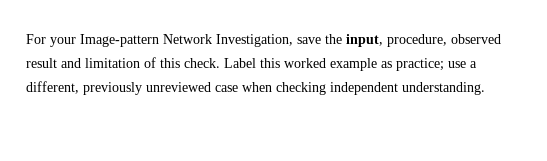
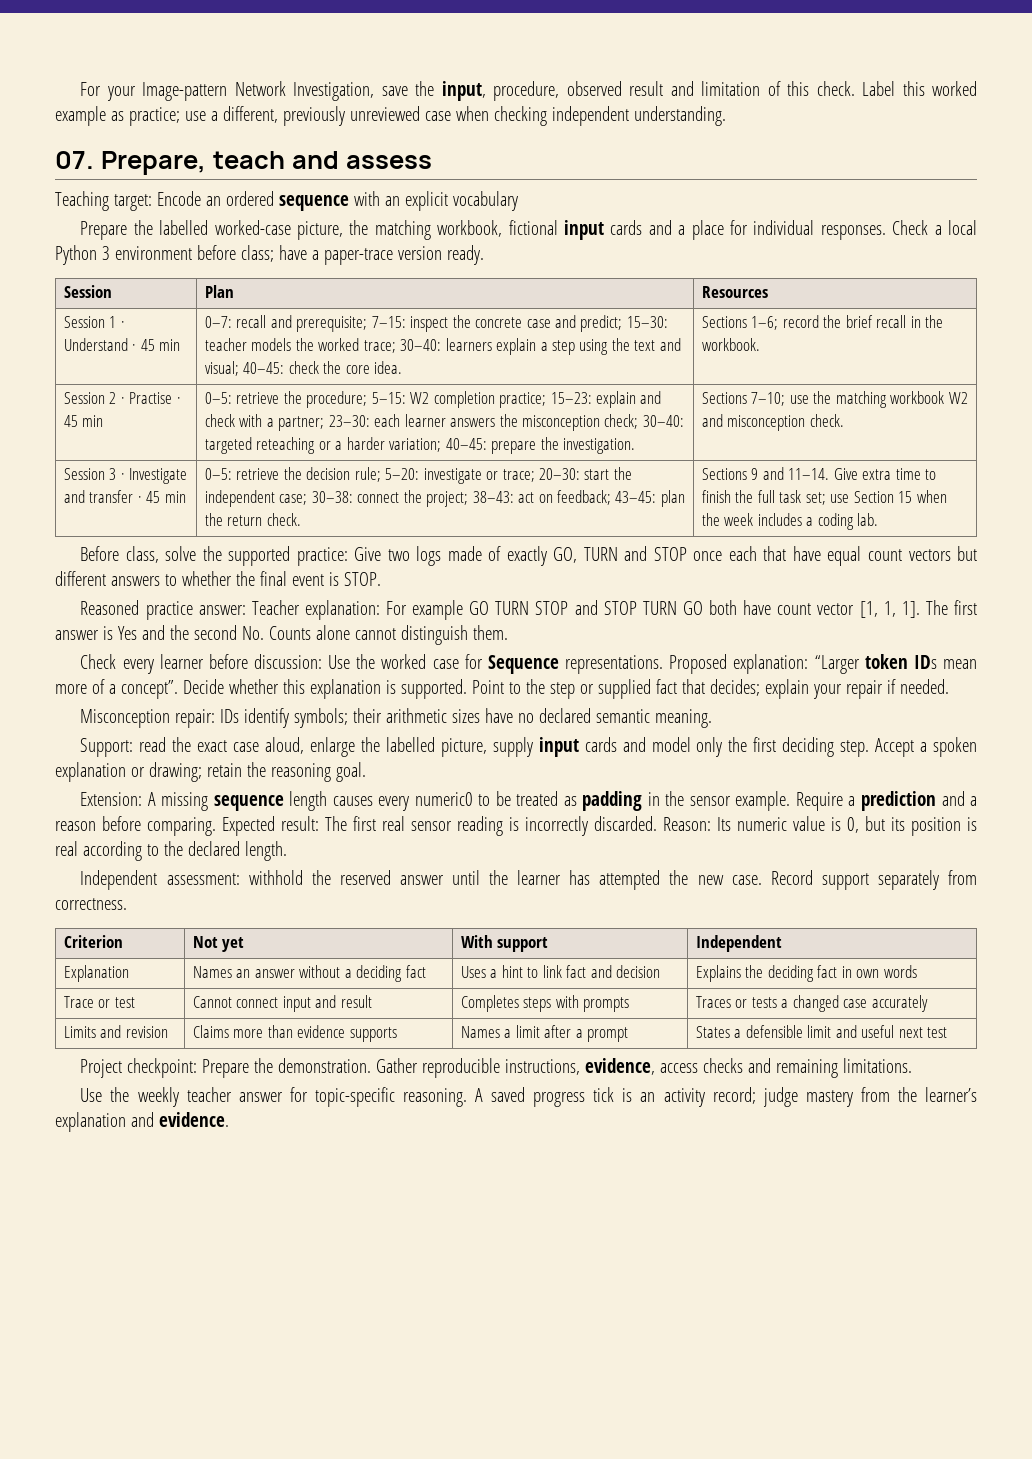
(485, 88) none -> [55,151,432,175] [55,191,518,211] [80,220,978,240] [55,245,484,265] [63,285,112,298] [204,285,234,298] [701,286,768,298] [63,316,125,328] [63,338,181,351] [204,315,668,332] [204,338,681,355] [204,361,403,376] [701,315,944,330] [701,338,760,351] [63,392,181,404] [63,415,104,427] [204,391,662,408] [204,414,684,431] [204,437,635,454] [701,391,968,408] [701,414,844,431] [63,468,188,484] [63,490,186,503] [204,467,632,484] [204,490,685,507] [204,513,301,526] [701,467,937,480] [701,490,947,505] [701,513,879,530] [80,546,977,566] [55,571,381,586] [80,600,978,620] [55,625,508,645] [80,654,977,674] [55,679,949,699] [80,708,713,728] [80,737,978,757] [55,762,366,782] [80,791,978,811] [55,816,977,836] [55,841,287,861] [80,870,978,890] [55,898,127,910] [63,935,123,948] [192,936,245,952] [460,935,549,952] [695,935,782,952] [63,965,129,982] [192,965,426,982] [460,965,661,978] [695,965,917,982] [63,996,135,1008] [192,995,372,1012] [460,995,630,1012] [695,995,928,1012] [63,1025,168,1038] [192,1025,397,1042] [460,1025,629,1042] [695,1025,948,1038] [80,1058,913,1078] [80,1087,977,1107] [55,1112,229,1132] // 07. Prepare, teach and assess // Teaching target: Encode an ordered sequence with an explicit vocabulary // Prepare the labelled worked-case picture, the matching workbook, fictional input cards and a place for individual responses. Check a local Python 3 environment before class; have a paper-trace version ready. // Session | Plan | Resources // Session 1 · Understand · 45 min | 0–7: recall and prerequisite; 7–15: inspect the concrete case and predict; 15–30: teacher models the worked trace; 30–40: learners explain a step using the text and visual; 40–45: check the core idea. | Sections 1–6; record the brief recall in the workbook. // Session 2 · Practise · 45 min | 0–5: retrieve the procedure; 5–15: W2 completion practice; 15–23: explain and check with a partner; 23–30: each learner answers the misconception check; 30–40: targeted reteaching or a harder variation; 40–45: prepare the investigation. | Sections 7–10; use the matching workbook W2 and misconception check. // Session 3 · Investigate and transfer · 45 min | 0–5: retrieve the decision rule; 5–20: investigate or trace; 20–30: start the independent case; 30–38: connect the project; 38–43: act on feedback; 43–45: plan the return check. | Sections 9 and 11–14. Give extra time to finish the full task set; use Section 15 when the week includes a coding lab. // Before class, solve the supported practice: Give two logs made of exactly GO, TURN and STOP once each that have equal count vectors but different answers to whether the final event is STOP. // Reasoned practice answer: Teacher explanation: For example GO TURN STOP and STOP TURN GO both have count vector [1, 1, 1]. The first answer is Yes and the second No. Counts alone cannot distinguish them. // Check every learner before discussion: Use the worked case for Sequence representations. Proposed explanation: “Larger token IDs mean more of a concept”. Decide whether this explanation is supported. Point to the step or supplied fact that decides; explain your repair if needed. // Misconception repair: IDs identify symbols; their arithmetic sizes have no declared semantic meaning. // Support: read the exact case aloud, enlarge the labelled picture, supply input cards and model only the first deciding step. Accept a spoken explanation or drawing; retain the reasoning goal. // Extension: A missing sequence length causes every numeric0 to be treated as padding in the sensor example. Require a prediction and a reason before comparing. Expected result: The first real sensor reading is incorrectly discarded. Reason: Its numeric value is 0, but its position is real according to the declared length. // Independent assessment: withhold the reserved answer until the learner has attempted the new case. Record support separately from correctness. // Criterion | Not yet | With support | Independent // Explanation | Names an answer without a deciding fact | Uses a hint to link fact and decision | Explains the deciding fact in own words // Trace or test | Cannot connect input and result | Completes steps with prompts | Traces or tests a changed case accurately // Limits and revision | Claims more than evidence supports | Names a limit after a prompt | States a defensible limit and useful next test // Project checkpoint: Prepare the demonstration. Gather reproducible instructions, evidence, access checks and remaining limitations. // Use the weekly teacher answer for topic-specific reasoning. A saved progress tick is an activity record; judge mastery from the learner’s explanation and evidence.

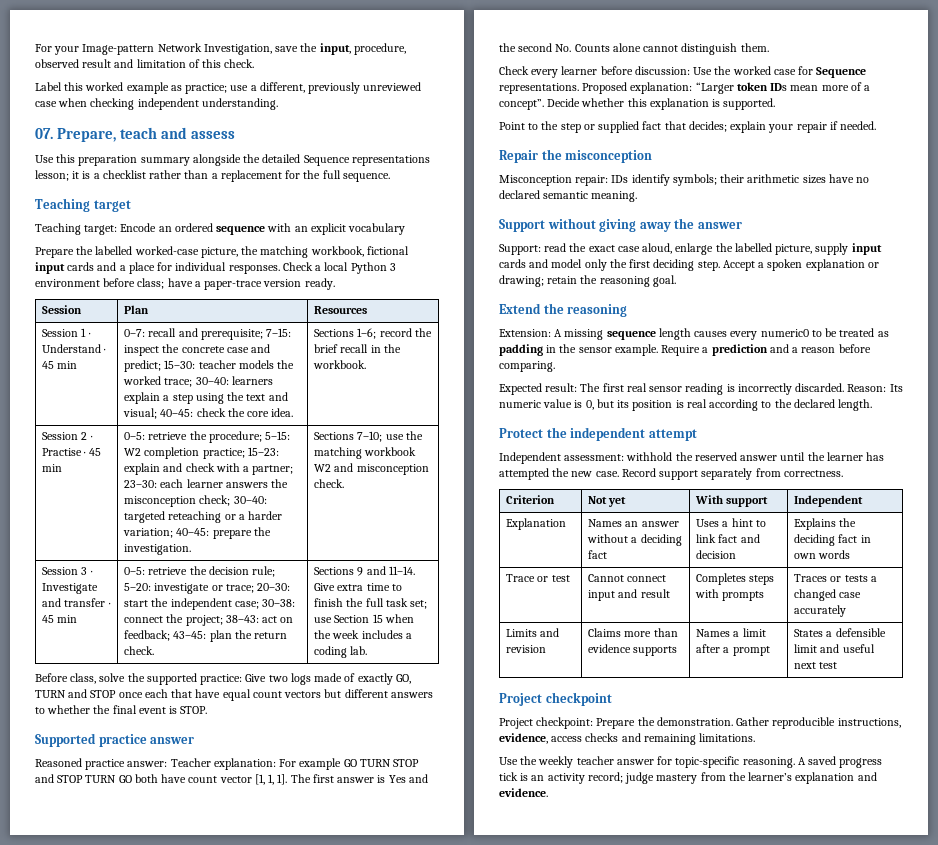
(855, 88) none -> (255, 63) //
(432, 162) none -> [35,154,430,166] [35,170,390,182] [35,198,131,212] // Use this preparation summary alongside the detailed Sequence representations lesson; it is a checklist rather than a replacement for the full sequence. // Teaching target
(381, 579) none -> [35,733,195,747] // Supported practice answer
(467, 689) none -> (776, 104) //
(949, 686) none -> [499,149,653,163] // Repair the misconception
(713, 718) none -> [499,218,742,232] // Support without giving away the answer
(366, 772) none -> [499,303,628,317] // Extend the reasoning
(216, 826) none -> (555, 366) //
(287, 851) none -> [499,427,697,441] // Protect the independent attempt
(948, 1032) none -> [499,692,612,706] // Project checkpoint

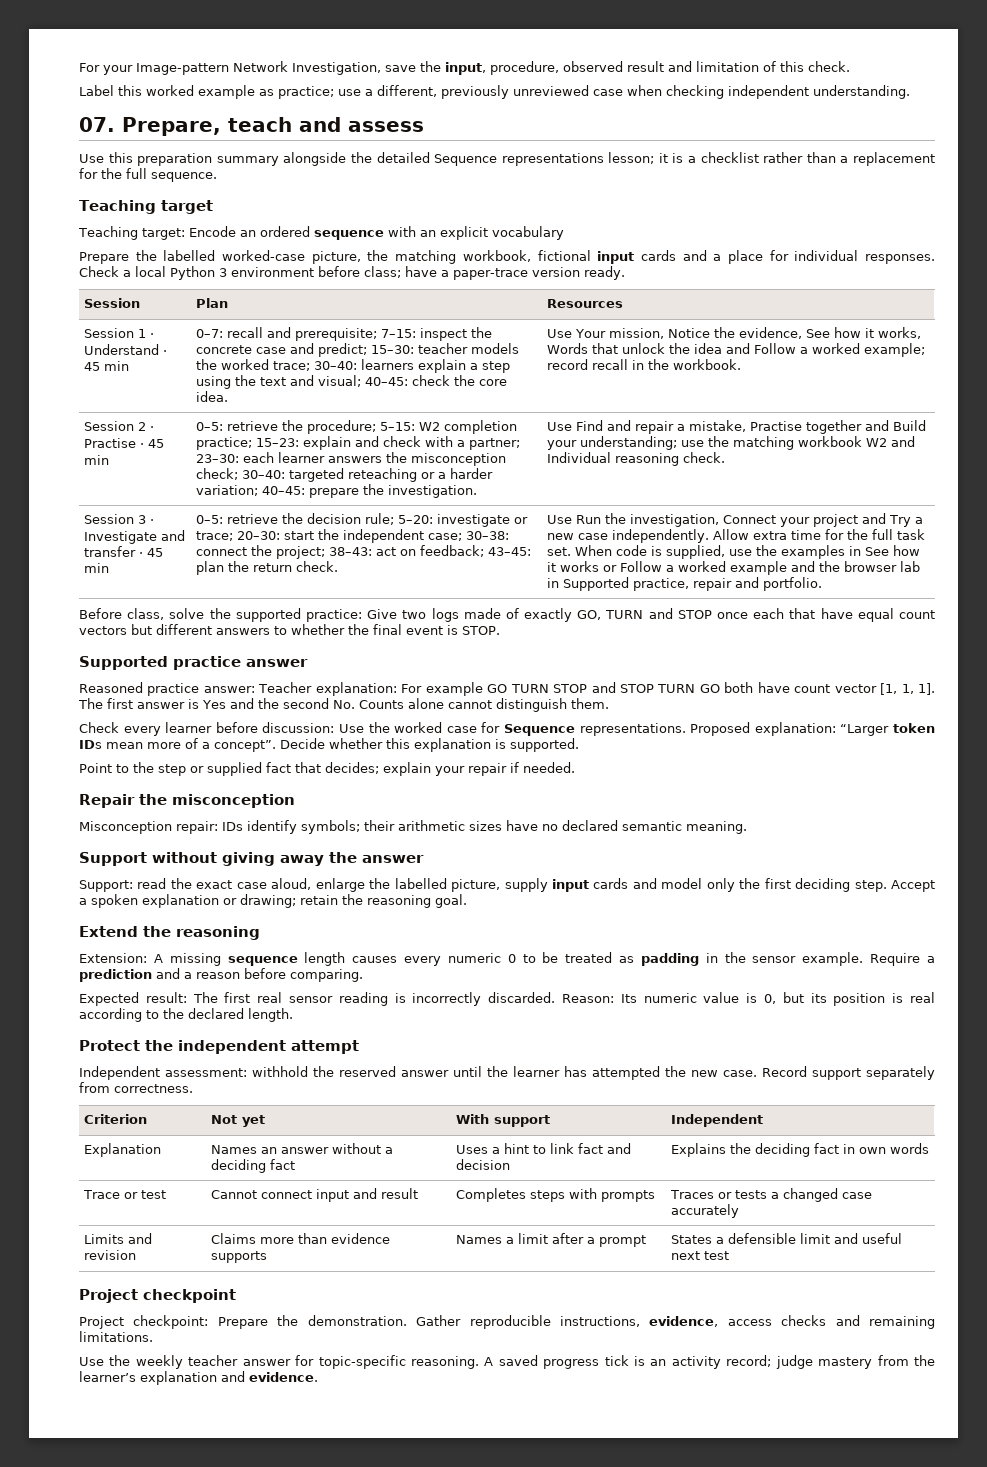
[314,328,432,339] [314,344,339,353] Sections 1–6; record the brief -> [547,327,922,339] [547,343,926,357] [547,359,589,370] Use Your mission, Notice the evidence, See how it works, Words that unlock the idea and Follow a worked example; record
[314,431,383,442] Sections 7–10; -> [547,420,927,434] [547,436,678,450] Use Find and repair a mistake, Practise together and Build your understanding;
[356,464,429,475] misconception -> [547,452,680,466] Individual reasoning
[314,566,415,576] [314,583,402,591] [314,598,428,609] [314,614,414,623] [314,630,412,639] [314,646,368,658] Sections 9 and 11–14. Give extra time to finish the full task set; use Section 15 when the week includes a coding lab. -> [547,513,924,527] [547,529,926,543] [547,545,921,559] [547,561,921,575] [547,577,823,591] Use Run the investigation, Connect your project and Try a new case independently. Allow extra time for the full task set. When code is supplied, use the examples in See how it works or Follow a worked example and the browser lab in Supported practice, repair and portfolio.
[760,329,809,337] numeric0 -> [447,953,516,963] numeric 0

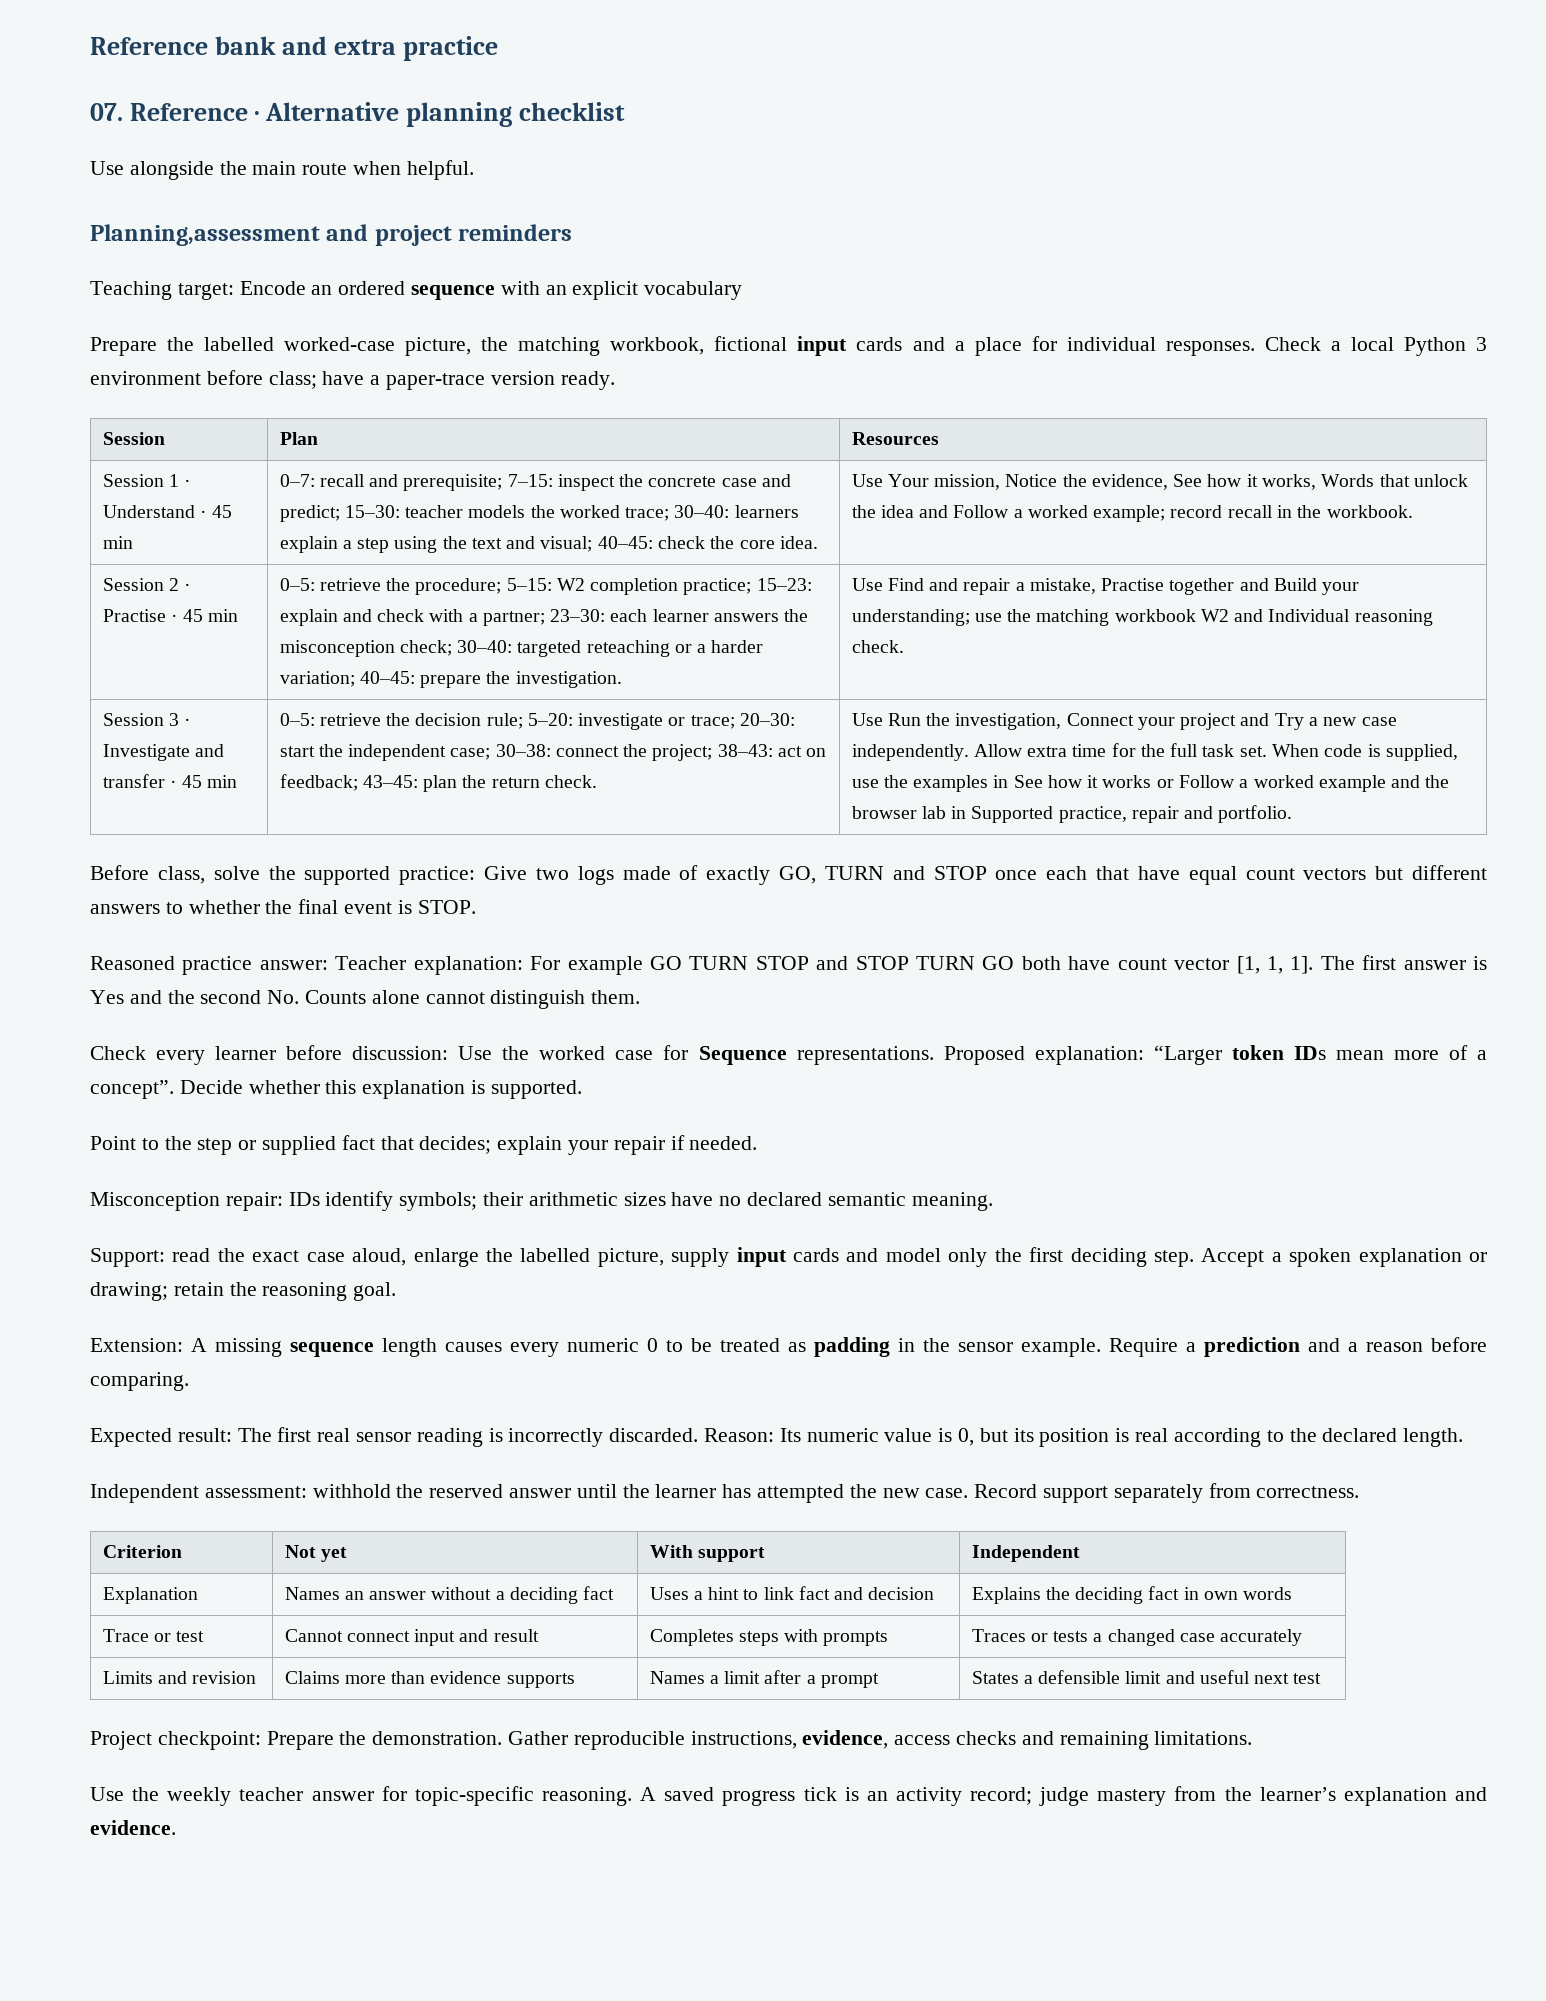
[79,61,850,75] [79,85,910,99] [79,117,424,136] [79,152,936,166] [79,168,217,182] [79,200,213,214] For your Image-pattern Network Investigation, save the input, procedure, observed result and limitation of this check. // Label this worked example as practice; use a different, previously unreviewed case when checking independent understanding. // 07. Prepare, teach and assess // Use this preparation summary alongside the detailed Sequence representations lesson; it is a checklist rather than a replacement for the full sequence. // Teaching target -> [90,36,499,61] [90,102,626,127] [90,160,474,180] [90,224,573,246] Reference bank and extra practice // 07. Reference · Alternative planning checklist // Use alongside the main route when helpful. // Planning,assessment and project reminders
[79,656,308,670] // Supported practice answer -> (476, 907) none
[79,794,295,808] // Repair the misconception -> (758, 1143) none
[79,852,424,866] // Support without giving away the answer -> (993, 1201) none
[79,926,260,940] // Extend the reasoning -> (397, 1291) none
[79,1040,359,1054] // Protect the independent attempt -> (1464, 1437) none
[79,1289,236,1303] // Project checkpoint -> (1322, 1678) none

